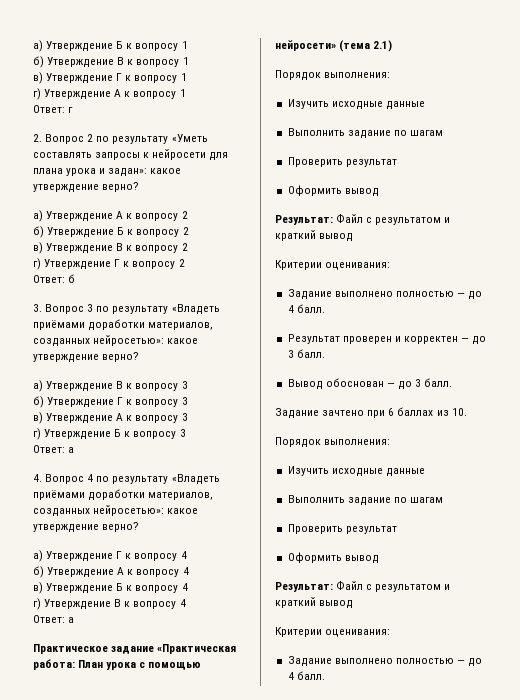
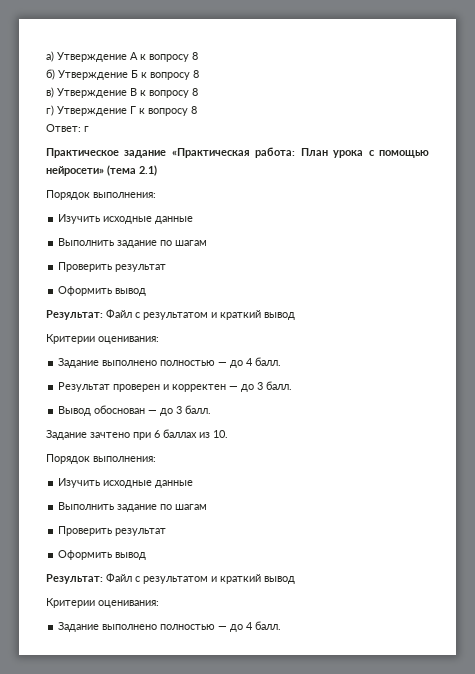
[33,40,188,52] [33,56,189,68] [33,72,187,84] [33,88,186,100] [33,105,74,113] [33,134,208,144] [33,149,229,161] [33,168,182,177] [33,182,140,193] [33,210,188,222] а) Утверждение Б к вопросу 1 // б) Утверждение В к вопросу 1 // в) Утверждение Г к вопросу 1 // г) Утверждение А к вопросу 1 // Ответ: г // 2. Вопрос 2 по результату «Уметь составлять запросы к нейросети для плана урока и задан»: какое утверждение верно? // а) Утверждение А к вопросу 2 -> [46,51,198,62] а) Утверждение А к вопросу 8
[182,227,189,235] 2 -> [193,70,199,78] 8
[181,243,188,251] 2 -> [192,88,198,96] 8
[178,259,185,267] [33,274,76,283] [33,304,220,315] [33,319,214,331] [33,335,199,347] [33,352,140,363] [33,380,188,392] [33,396,188,408] [33,412,188,424] [33,428,186,440] [33,445,75,453] [33,474,220,485] [33,489,214,501] [33,505,199,517] [33,522,140,533] [33,550,187,562] [33,566,189,578] [33,582,188,594] [33,598,186,610] [33,615,75,623] 2 // Ответ: б // 3. Вопрос 3 по результату «Владеть приёмами доработки материалов, созданных нейросетью»: какое утверждение верно? // а) Утверждение В к вопросу 3 // б) Утверждение Г к вопросу 3 // в) Утверждение А к вопросу 3 // г) Утверждение Б к вопросу 3 // Ответ: а // 4. Вопрос 4 по результату «Владеть приёмами доработки материалов, созданных нейросетью»: какое утверждение верно? // а) Утверждение Г к вопросу 4 // б) Утверждение А к вопросу 4 // в) Утверждение Б к вопросу 4 // г) Утверждение В к вопросу 4 // Ответ: а -> [191,106,197,114] [46,124,89,132] 8 // Ответ: г

